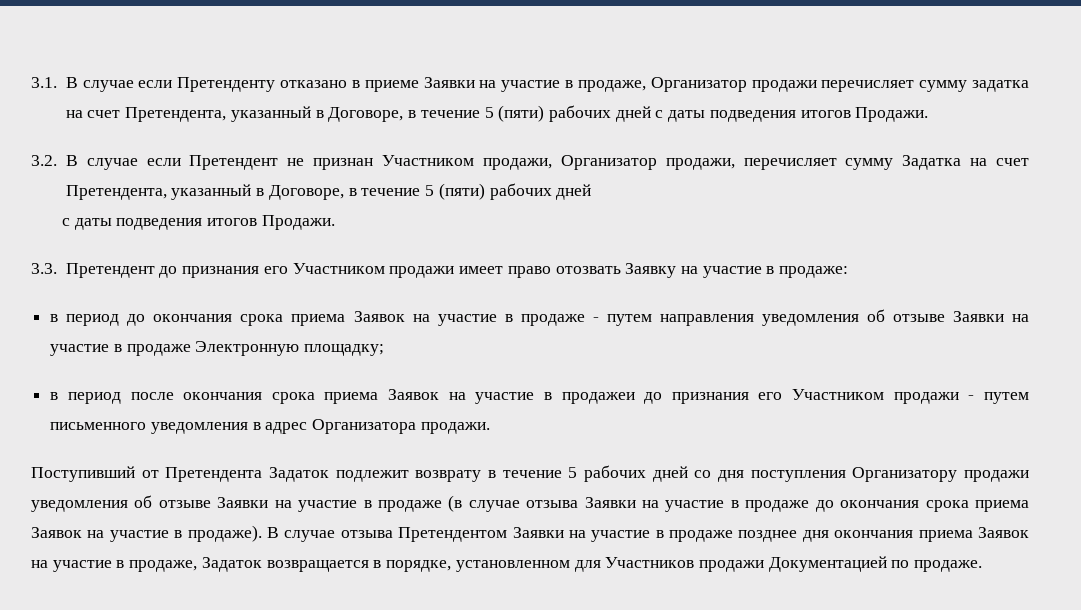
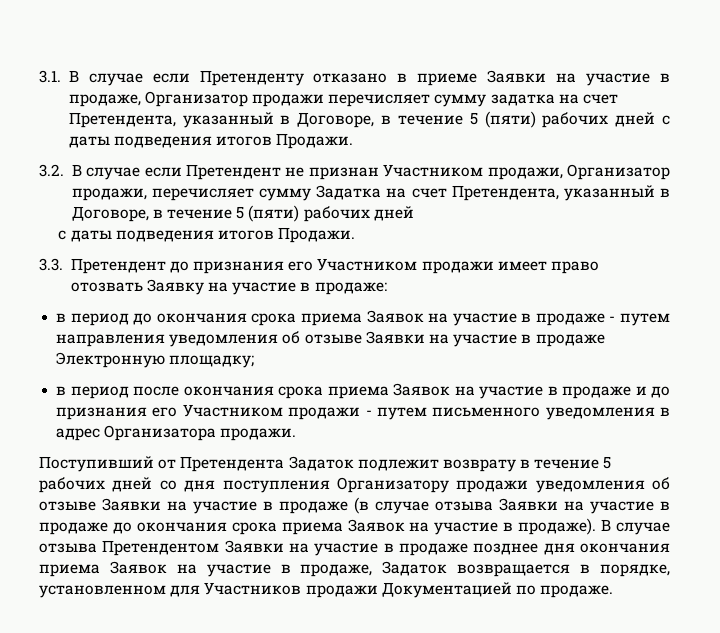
[561,392,635,404] продажеи -> [562,386,647,399] продаже и

